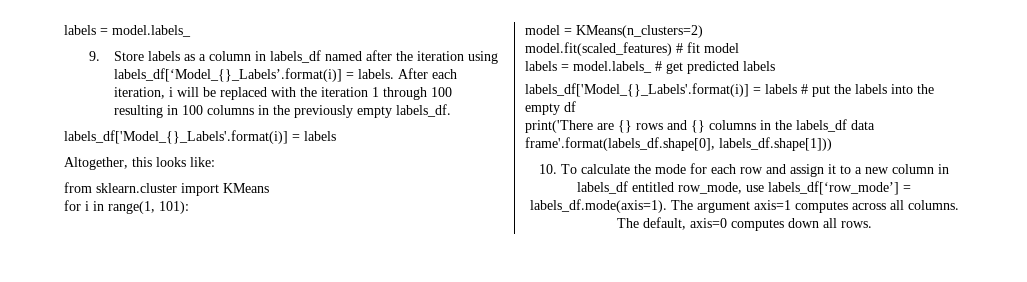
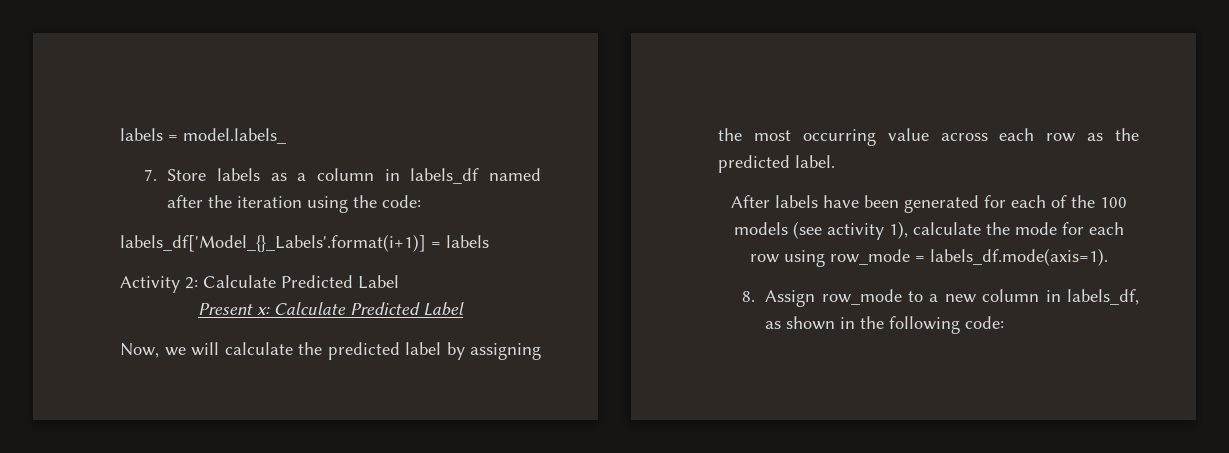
[88,51,100,61] 9. -> [143,169,157,181] 7.
[113,68,457,82] [113,87,452,100] [113,104,451,118] [64,130,336,144] [64,157,215,170] [64,182,269,196] [64,200,189,214] [525,25,703,38] [525,42,739,56] [525,61,775,74] [525,83,934,97] [525,101,576,115] [525,119,875,133] [525,137,832,151] [539,164,577,174] labels_df[‘Model_{}_Labels’.format(i)] = labels. After each iteration, i will be replaced with the iteration 1 through 100 resulting in 100 columns in the previously empty labels_df. // labels_df['Model_{}_Labels'.format(i)] = labels // Altogether, this looks like: // from sklearn.cluster import KMeans // for i in range(1, 101): // model = KMeans(n_clusters=2) // model.fit(scaled_features) # fit model // labels = model.labels_ # get predicted labels // labels_df['Model_{}_Labels'.format(i)] = labels # put the labels into the empty df // print('There are {} rows and {} columns in the labels_df data frame'.format(labels_df.shape[0], labels_df.shape[1])) // 10. To -> [353,195,422,208] [120,234,489,252] [120,275,399,293] [198,302,464,316] [120,342,541,360] [718,128,1139,146] [718,155,835,173] [730,195,1127,213] [733,221,908,240] the code: // labels_df['Model_{}_Labels'.format(i+1)] = labels // Activity 2: Calculate Predicted Label // Present x: Calculate Predicted Label // Now, we will calculate the predicted label by assigning the most occurring value across each row as the predicted label. // After labels have been generated for each of the 100 models (see activity 1),
[766,164,836,177] and assign it -> [783,248,1108,267] [741,289,902,307] using row_mode = labels_df.mode(axis=1). // 8. Assign row_mode
[577,181,911,195] [529,199,959,213] [616,217,872,231] labels_df entitled row_mode, use labels_df[‘row_mode’] = labels_df.mode(axis=1). The argument axis=1 computes across all columns. The default, axis=0 computes down all rows. -> [1067,289,1139,305] [765,316,1005,334] labels_df, as shown in the following code:

